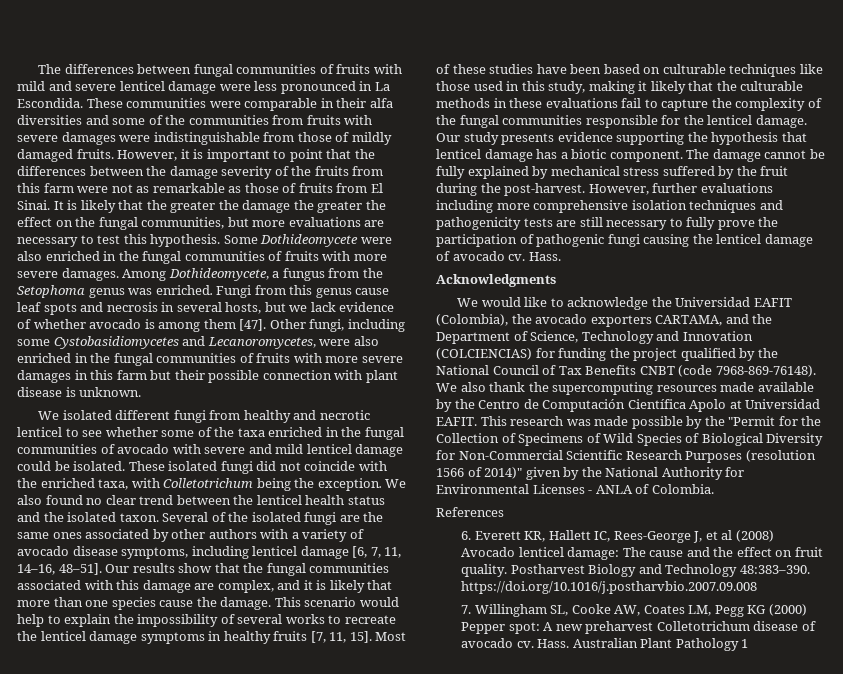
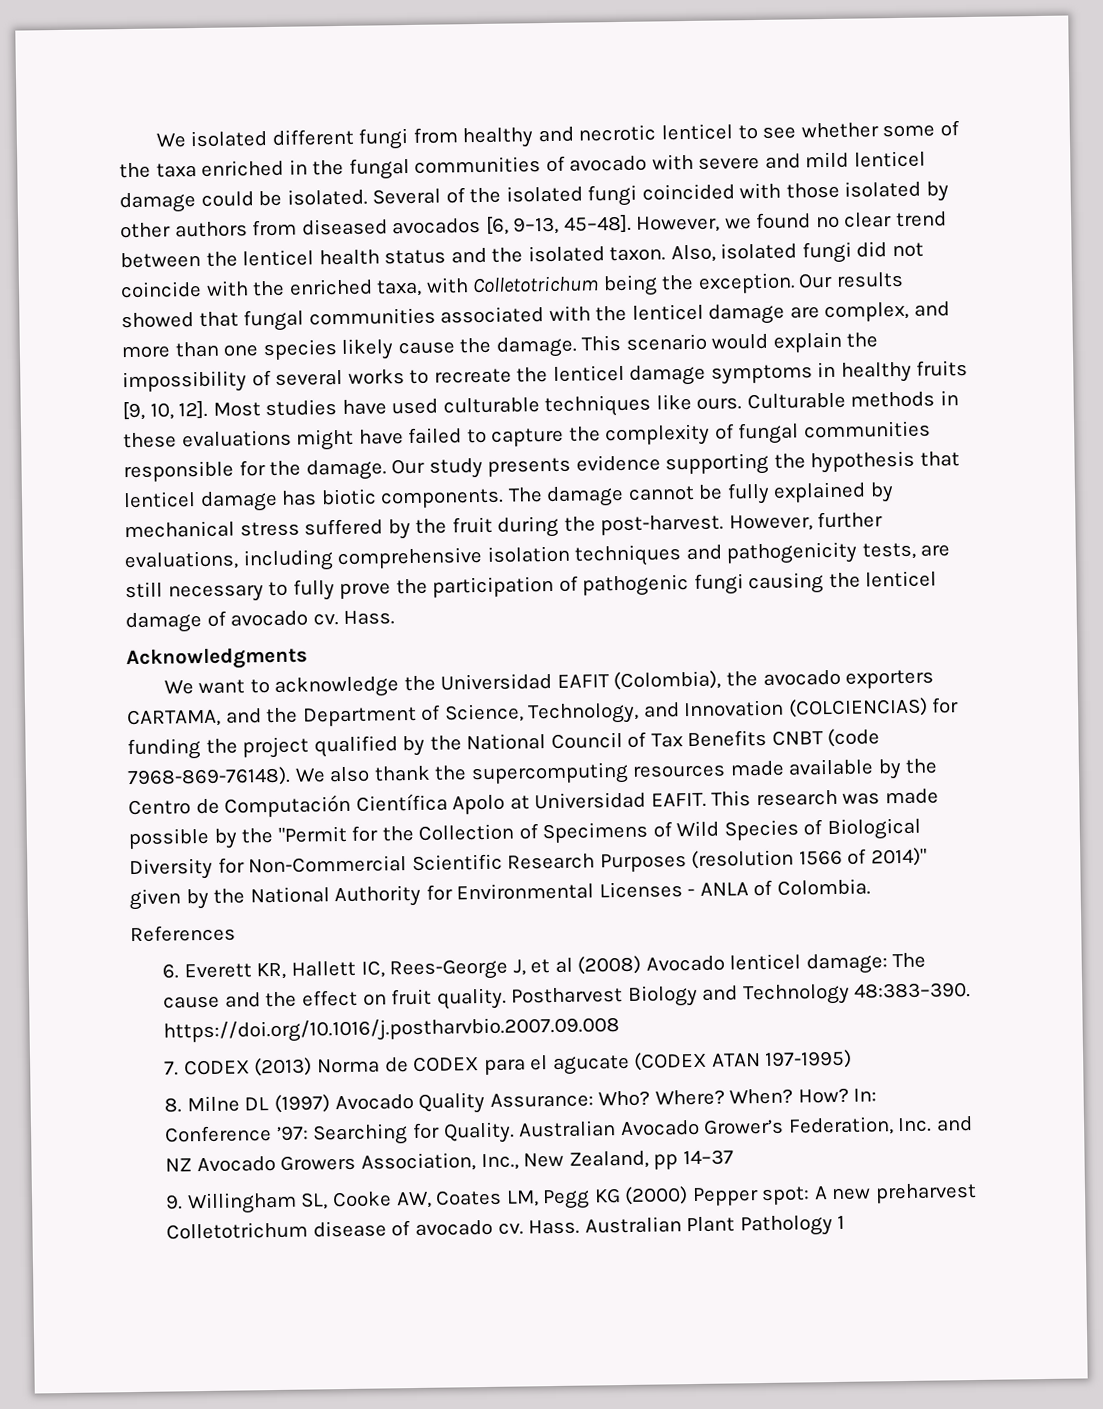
[38,64,402,77] [17,81,390,94] [17,98,393,111] [17,115,373,125] [17,132,392,145] [17,149,375,162] [17,166,384,179] [17,183,383,193] [17,200,386,213] [17,217,385,230] [17,234,392,247] [17,251,387,264] [17,268,383,281] [17,285,390,298] [17,302,395,315] [17,319,405,332] [17,336,379,349] [17,353,403,366] [17,370,398,383] [17,387,142,397] The differences between fungal communities of fruits with mild and severe lenticel damage were less pronounced in La Escondida. These communities were comparable in their alfa diversities and some of the communities from fruits with severe damages were indistinguishable from those of mildly damaged fruits. However, it is important to point that the differences between the damage severity of the fruits from this farm were not as remarkable as those of fruits from El Sinai. It is likely that the greater the damage the greater the effect on the fungal communities, but more evaluations are necessary to test this hypothesis. Some Dothideomycete were also enriched in the fungal communities of fruits with more severe damages. Among Dothideomycete, a fungus from the Setophoma genus was enriched. Fungi from this genus cause leaf spots and necrosis in several hosts, but we lack evidence of whether avocado is among them [47]. Other fungi, including some Cystobasidiomycetes and Lecanoromycetes, were also enriched in the fungal communities of fruits with more severe damages in this farm but their possible connection with plant disease is unknown. // -> (155, 140) none
[128,461,165,471] These -> [372,180,949,207] [120,211,947,239] [120,244,716,269] Several of the isolated fungi coincided with those isolated by other authors from diseased avocados [6, 9–13, 45–48]. However, we found no clear trend between the lenticel health status and the isolated taxon. Also,
[385,479,407,488] [17,495,385,505] [17,512,384,525] [17,529,364,542] [17,546,402,559] [17,563,264,575] We also found no clear trend between the lenticel health status and the isolated taxon. Several of the isolated fungi are the same ones associated by other authors with a variety of avocado disease symptoms, including lenticel damage [6, 7, 11, 14–16, 48–51]. Our results show that the -> [798,271,904,289] [121,311,239,329] Our results showed that
[116,580,140,590] this -> [595,303,704,322] the lenticel
[303,580,393,593] it is likely that -> (950, 309) none
(156, 603) none -> [341,338,395,360] likely
[17,614,61,627] help to -> (769, 341) none
[310,631,407,643] [436,64,823,77] [436,81,804,94] [7, 11, 15]. Most of these studies have been based on culturable techniques like those used in this study, making it likely that the culturable -> [122,392,846,421] [9, 10, 12]. Most studies have used culturable techniques like ours. Culturable
[621,98,642,108] fail -> [296,427,463,451] might have failed
[436,115,456,125] the -> (735, 431) none
[707,115,753,125] lenticel -> (302, 468) none
[560,149,683,162] a biotic component. -> [320,488,505,509] biotic components.
[700,183,773,193] [436,200,530,213] evaluations including more -> [124,549,334,572] evaluations, including
[523,218,553,227] tests -> [861,542,916,560] tests,
[481,297,548,307] would like -> [198,679,246,695] want
[581,331,654,344] Technology -> [527,702,640,725] Technology,
(472, 609) none -> [183,1049,853,1077] [164,1087,878,1114] [165,1116,973,1146] [165,1149,734,1173] [165,1194,184,1210] CODEX (2013) Norma de CODEX para el agucate (CODEX ATAN 197-1995) // 8. Milne DL (1997) Avocado Quality Assurance: Who? Where? When? How? In: Conference ’97: Searching for Quality. Australian Avocado Grower’s Federation, Inc. and NZ Avocado Growers Association, Inc., New Zealand, pp 14–37 // 9.

